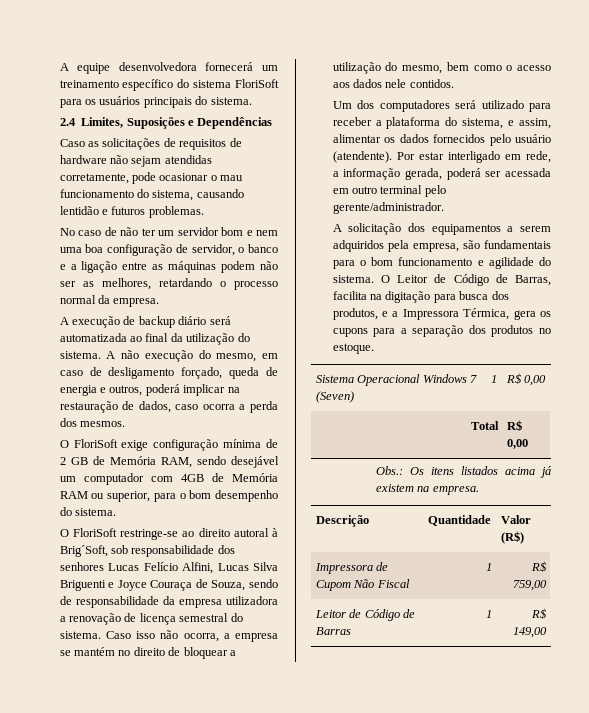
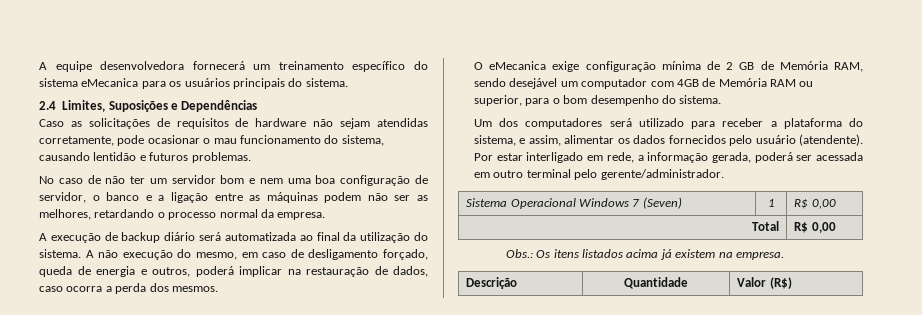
[235,79,279,88] FloriSoft -> [81,78,139,87] eMecanica
[73,439,118,448] FloriSoft -> [489,61,547,70] eMecanica
[59,528,278,540] [59,545,235,557] [59,562,278,574] [59,579,278,591] [59,596,278,608] [59,613,243,625] [59,630,278,642] [59,647,236,659] [332,62,551,74] [332,79,454,88] // O FloriSoft restringe-se ao direito autoral à Brig´Soft, sob responsabilidade dos senhores Lucas Felício Alfini, Lucas Silva Briguenti e Joyce Couraça de Souza, sendo de responsabilidade da empresa utilizadora a renovação de licença semestral do sistema. Caso isso não ocorra, a empresa se mantém no direito de bloquear a utilização do mesmo, bem como o acesso aos dados nele contidos. -> (722, 99) none
[332,223,551,235] [332,240,551,252] [332,257,551,269] [332,274,551,286] [332,291,509,303] [332,308,551,320] [332,325,551,337] [332,343,374,354] // A solicitação dos equipamentos a serem adquiridos pela empresa, são fundamentais para o bom funcionamento e agilidade do sistema. O Leitor de Código de Barras, facilita na digitação para busca dos produtos, e a Impressora Térmica, gera os cupons para a separação dos produtos no estoque. -> (724, 174) none
[315,562,389,574] [316,579,410,591] [485,563,492,571] [530,561,547,572] [512,580,547,591] [315,609,416,621] [316,627,352,635] [485,610,492,618] [530,608,547,619] [512,627,547,638] // Impressora de Cupom Não Fiscal | 1 | R$ 759,00 // Leitor de Código de Barras | 1 | R$ 149,00 -> (792, 283) none

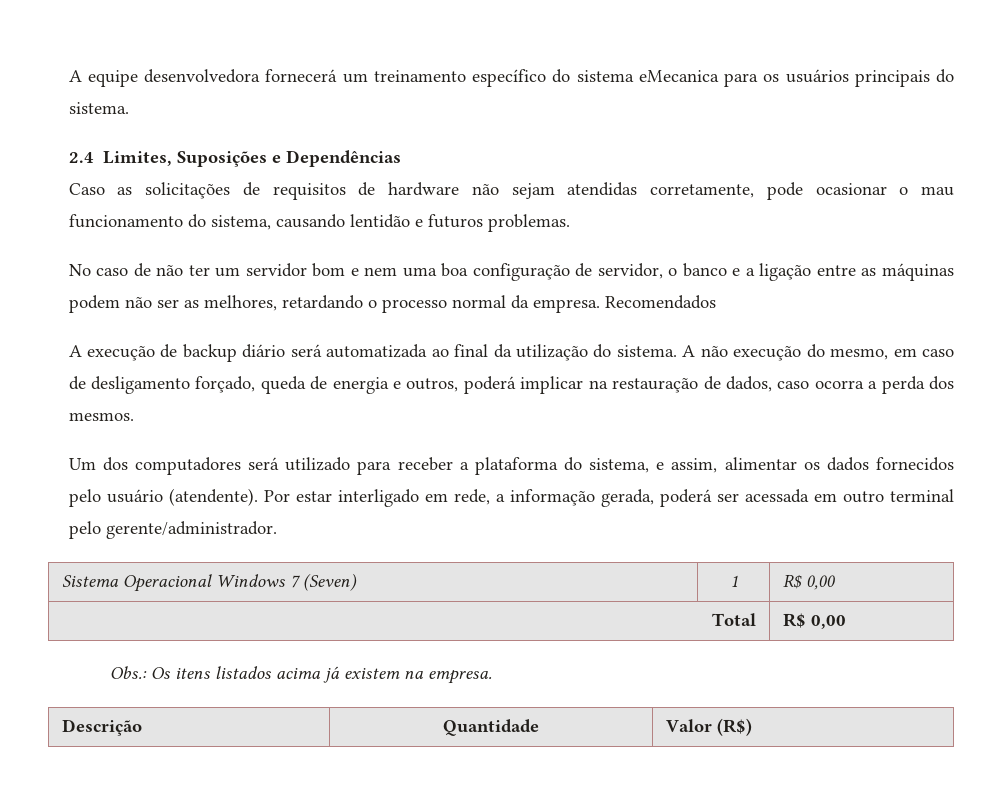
(326, 216) none -> [604,295,716,309] Recomendados
[473,61,863,72] [473,78,814,89] [473,95,722,106] // O eMecanica exige configuração mínima de 2 GB de Memória RAM, sendo desejável um computador com 4GB de Memória RAM ou superior, para o bom desempenho do sistema. -> (134, 416) none

